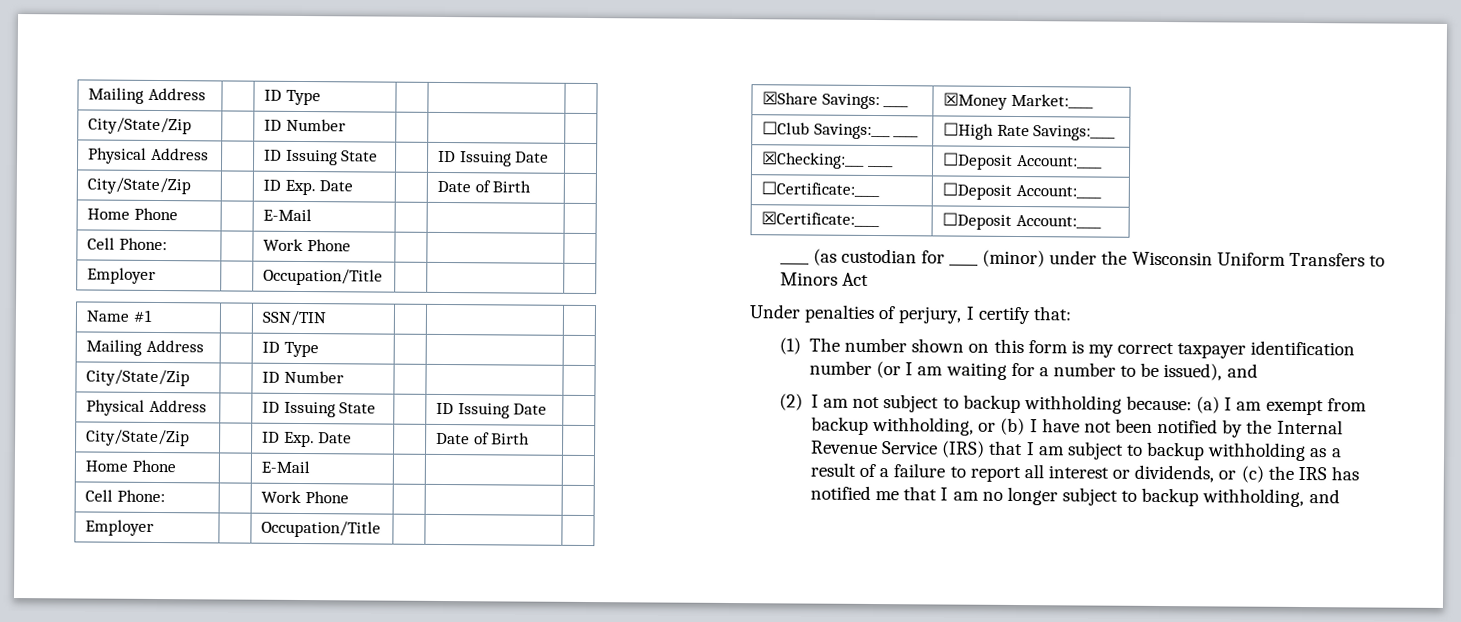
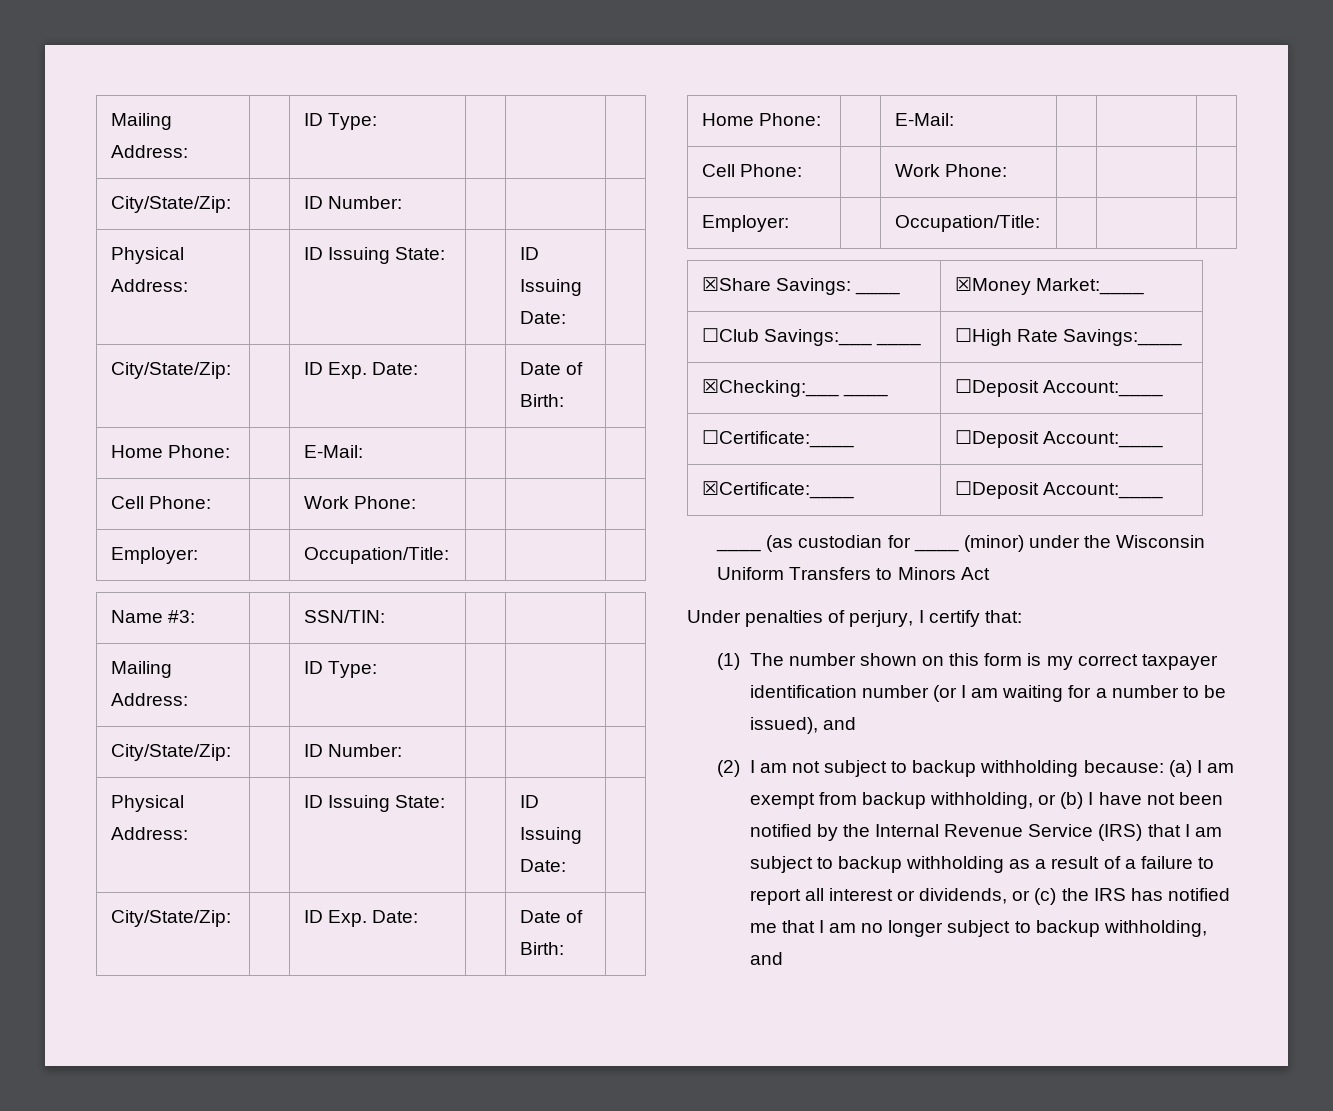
[88,87,206,104] [264,89,321,106] [88,117,193,135] [264,118,346,132] [88,147,209,164] [264,149,379,166] [438,150,550,167] [87,177,192,195] [263,179,354,196] [437,180,532,193] [87,207,178,221] [263,208,313,222] [87,237,167,251] [263,238,351,252] [87,267,157,284] [263,268,384,286] Mailing Address | | ID Type | | | // City/State/Zip | | ID Number | | | // Physical Address | | ID Issuing State | | ID Issuing Date | // City/State/Zip | | ID Exp. Date | | Date of Birth | // Home Phone | | E-Mail | | | // Cell Phone: | | Work Phone | | | // Employer | | Occupation/Title -> [111,113,173,130] [111,145,189,158] [304,113,378,130] [111,196,232,213] [304,196,403,209] [111,247,185,264] [111,279,189,292] [304,247,446,264] [520,247,540,260] [520,279,583,296] [520,311,567,324] [111,362,232,379] [304,362,419,379] [520,362,584,375] [520,394,565,407] [111,445,231,458] [304,445,364,458] [111,496,212,509] [304,496,417,509] [111,547,199,564] [304,547,450,564] Mailing Address: | | ID Type: | | | // City/State/Zip: | | ID Number: | | | // Physical Address: | | ID Issuing State: | | ID Issuing Date: | // City/State/Zip: | | ID Exp. Date: | | Date of Birth: | // Home Phone: | | E-Mail: | | | // Cell Phone: | | Work Phone: | | | // Employer: | | Occupation/Title:
[132,309,152,322] [262,310,327,327] [86,339,204,356] [262,341,319,358] [86,369,191,387] [262,370,344,384] [86,399,207,416] [262,401,377,418] [436,402,548,419] [86,429,191,447] [262,431,353,448] [436,432,531,445] [85,459,176,473] [261,460,311,474] [85,489,165,503] [261,490,349,504] [85,519,155,536] [261,520,382,538] #1 | | SSN/TIN | | | // Mailing Address | | ID Type | | | // City/State/Zip | | ID Number | | | // Physical Address | | ID Issuing State | | ID Issuing Date | // City/State/Zip | | ID Exp. Date | | Date of Birth | // Home Phone | | E-Mail | | | // Cell Phone: | | Work Phone | | | // Employer | | Occupation/Title -> [168,610,196,623] [304,610,386,623] [111,661,173,678] [111,693,189,706] [304,661,378,678] [111,744,232,761] [304,744,403,757] [111,795,185,812] [111,827,189,840] [304,795,446,812] [520,795,540,808] [520,827,583,844] [520,859,567,872] [111,910,232,927] [304,910,419,927] [520,910,584,923] [520,942,565,955] [702,113,822,126] [895,113,955,126] [702,164,803,177] [895,164,1008,177] [702,215,790,232] [895,215,1041,232] #3: | | SSN/TIN: | | | // Mailing Address: | | ID Type: | | | // City/State/Zip: | | ID Number: | | | // Physical Address: | | ID Issuing State: | | ID Issuing Date: | // City/State/Zip: | | ID Exp. Date: | | Date of Birth: | // Home Phone: | | E-Mail: | | | // Cell Phone: | | Work Phone: | | | // Employer: | | Occupation/Title:

